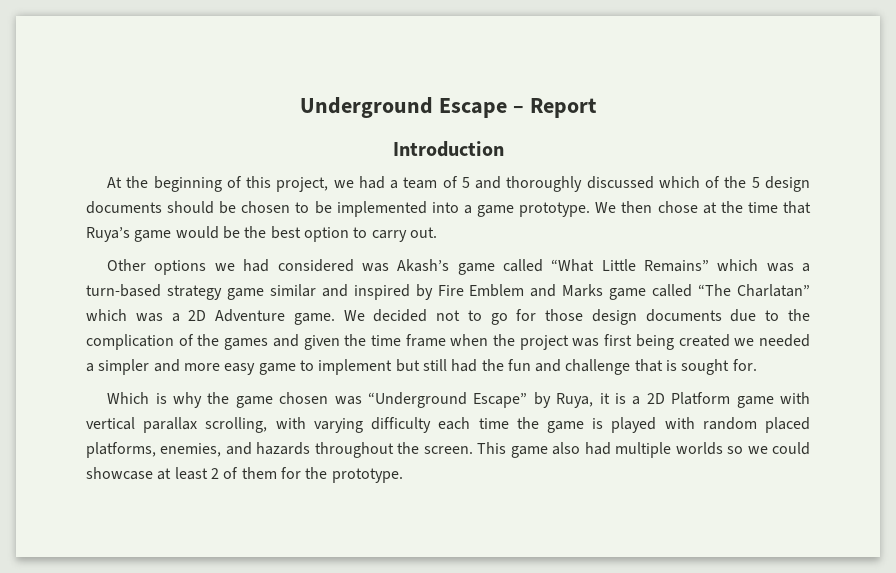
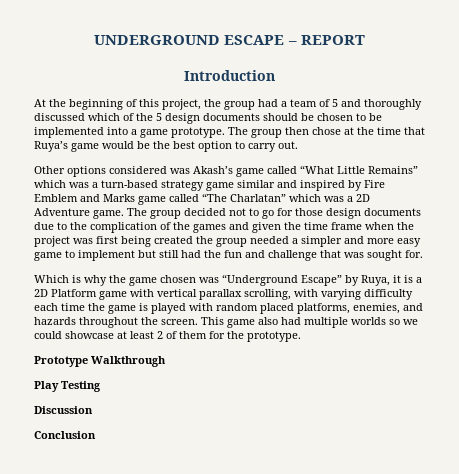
[300,97,597,118] Underground Escape – Report -> [94,35,365,45] UNDERGROUND ESCAPE – REPORT
[333,180,354,188] we -> [204,99,255,110] the group
[595,202,617,213] We -> [228,127,282,138] The group
[214,259,270,272] we had -> (106, 171) none
[343,310,365,321] We -> [127,208,181,219] The group
[734,338,755,346] we -> [196,236,247,247] the group
[666,360,678,371] is -> [344,252,364,258] was
(403, 475) none -> [34,356,166,367] [34,381,101,392] [34,406,93,414] [34,431,96,439] // Prototype Walkthrough // Play Testing // Discussion // Conclusion

